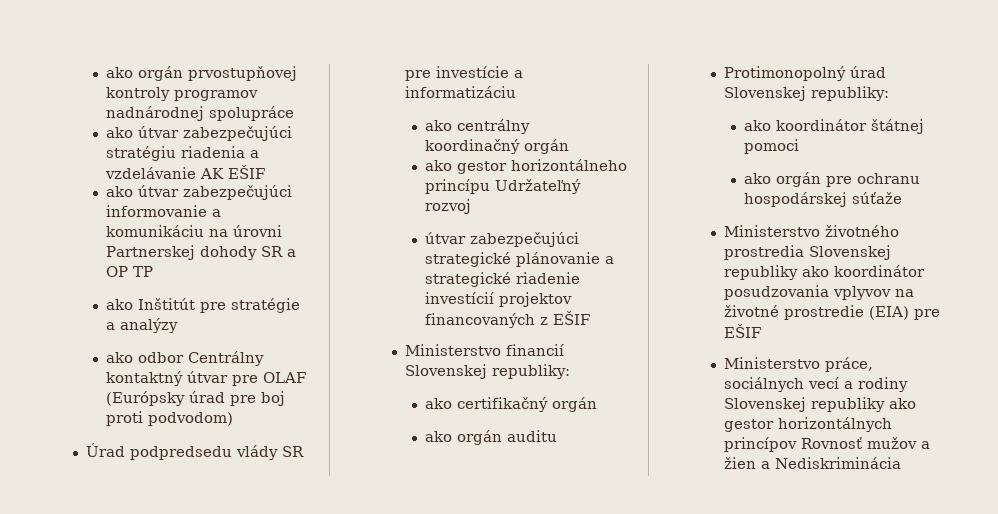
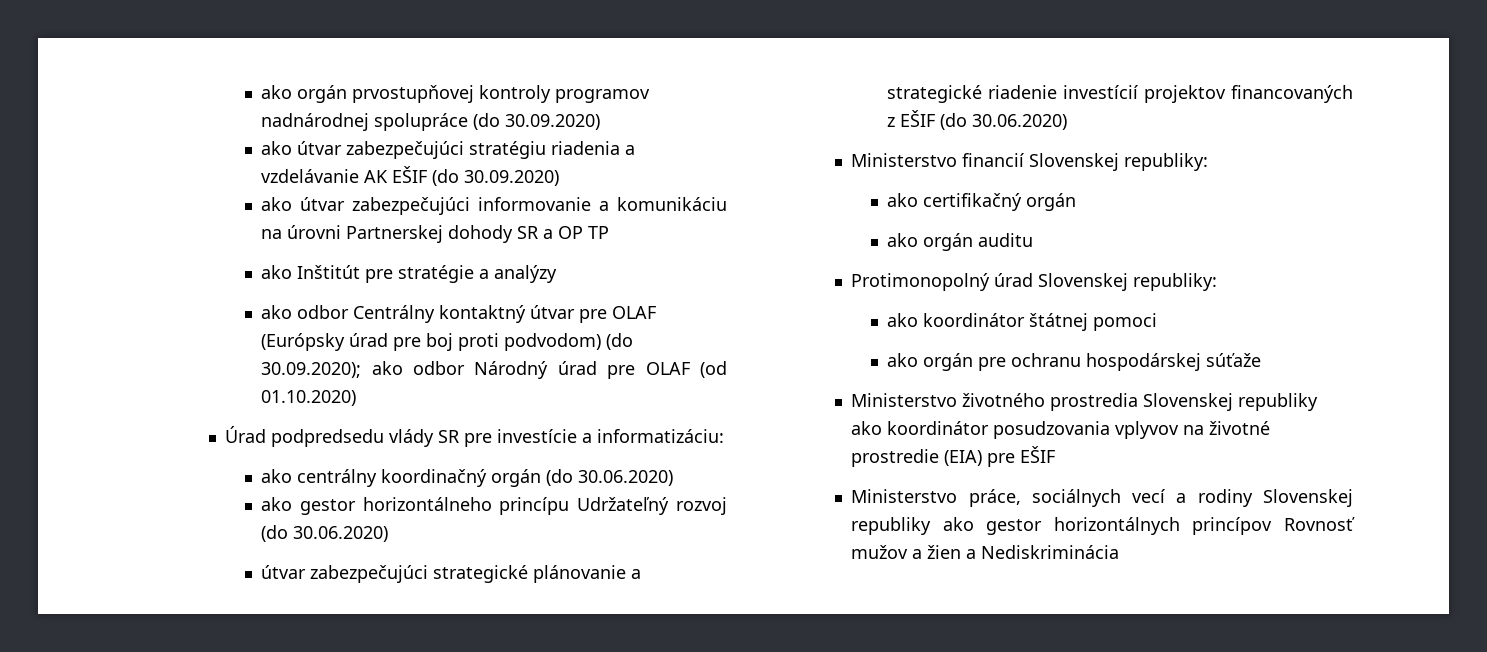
(295, 113) none -> [473,113,601,130] (do 30.09.2020)
(266, 172) none -> [432,169,560,186] (do 30.09.2020)
(234, 419) none -> [606,333,634,350] [261,361,727,379] [261,390,357,406] (do 30.09.2020); ako odbor Národný úrad pre OLAF (od 01.10.2020)
[404,86,516,98] informatizáciu -> [597,429,725,443] informatizáciu:
(570, 146) none -> [546,469,674,486] (do 30.06.2020)
(472, 206) none -> [261,525,389,542] (do 30.06.2020)
(591, 318) none -> [940,113,1068,130] (do 30.06.2020)

